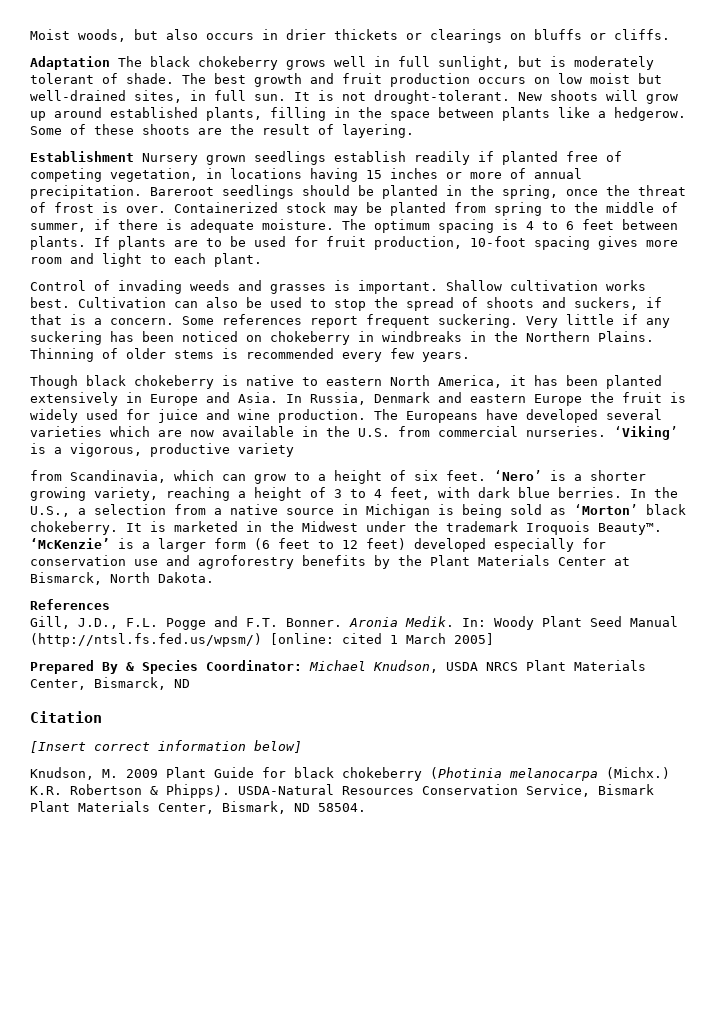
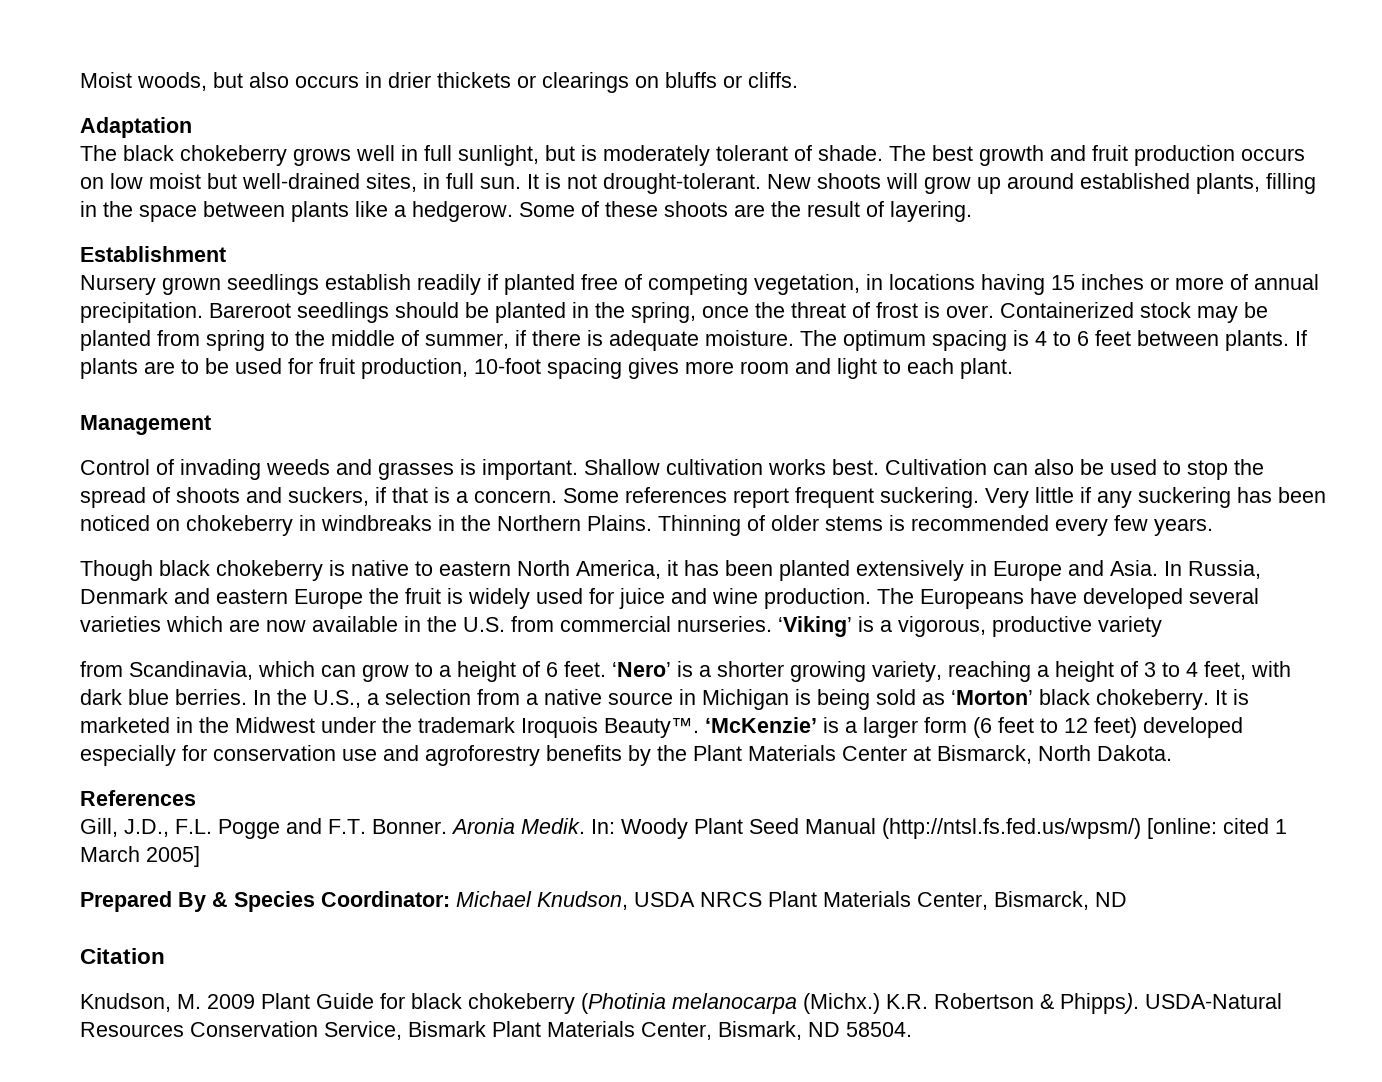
(110, 63) none -> (192, 127) //
(134, 156) none -> (226, 254) //
(262, 260) none -> [80,415,211,435] // Management
[414,470,438,481] six -> [546,662,558,677] 6
[30,740,302,753] // [Insert correct information below] -> (165, 956) none

